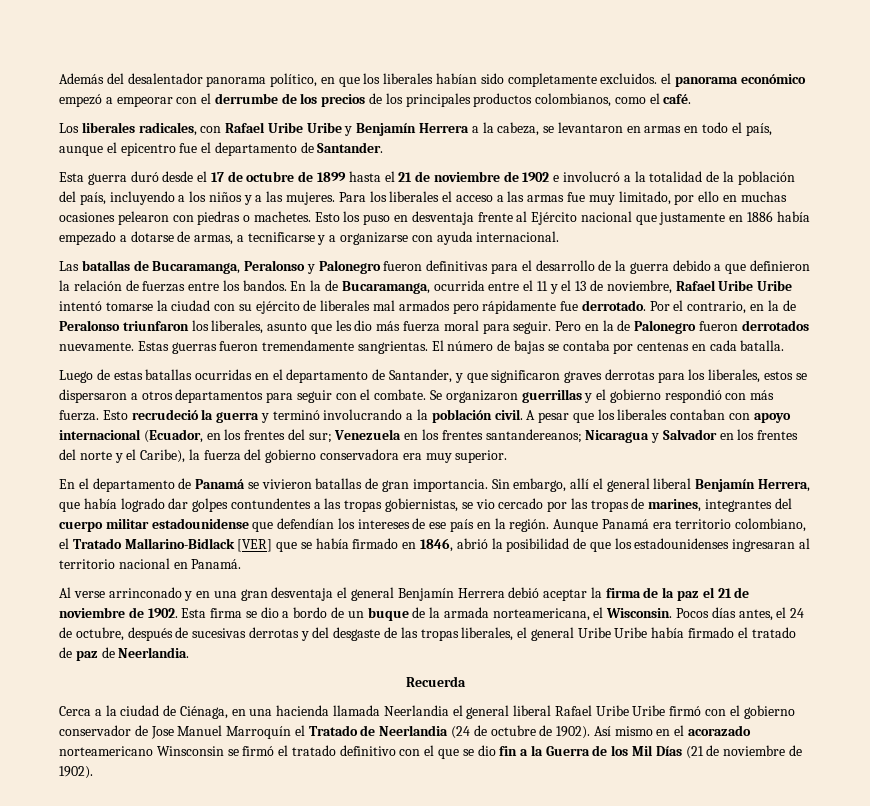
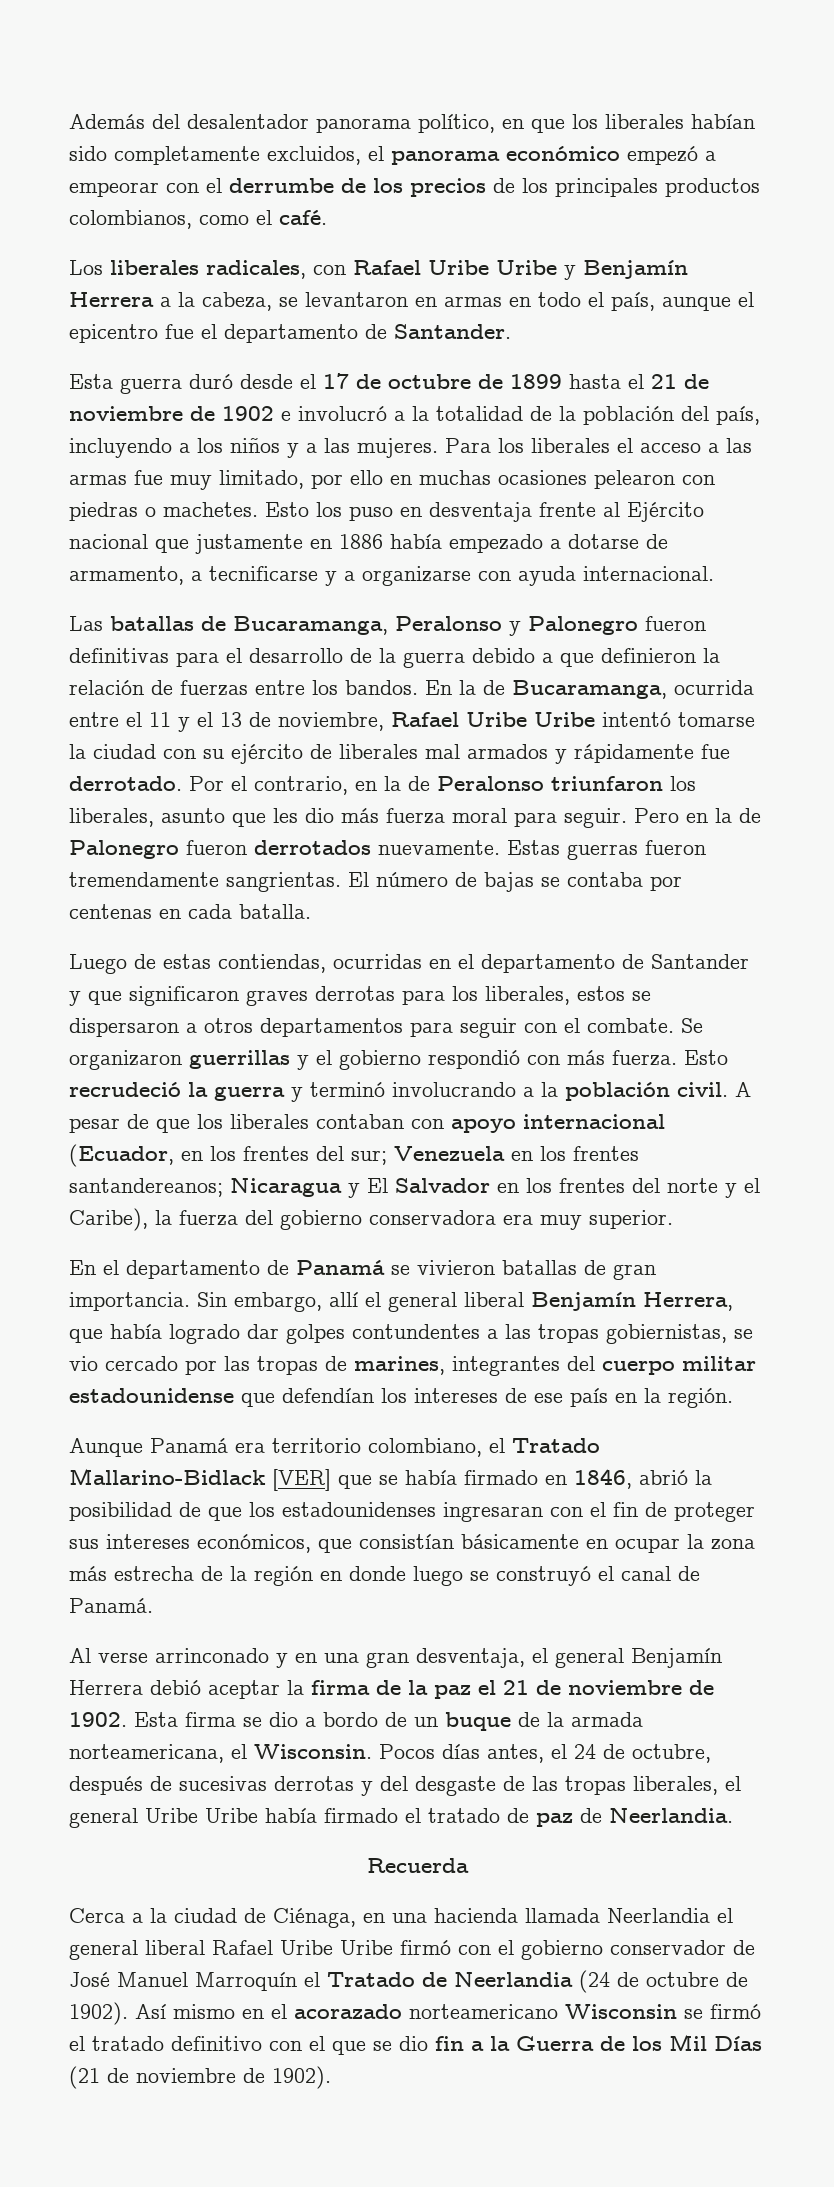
[600,73,658,84] excluidos. -> [267,146,361,165] excluidos,
[194,235,234,245] armas, -> [69,566,184,585] armamento,
[452,303,479,314] pero -> [555,749,567,764] y
[145,369,193,380] batallas -> [218,954,326,973] contiendas,
[389,369,453,383] Santander, -> [651,954,749,969] Santander
(570, 417) none -> [127,1114,149,1129] de
(660, 438) none -> [367,1178,388,1193] El
(550, 525) none -> (733, 1398) //
[799,538,811,549] [59,558,188,569] al territorio nacional en -> [550,1502,755,1522] [69,1534,755,1553] [69,1566,700,1586] con el fin de proteger sus intereses económicos, que consistían básicamente en ocupar la zona más estrecha de la región en donde luego se construyó el canal de
[271,587,334,601] desventaja -> [416,1648,525,1668] desventaja,
[150,726,174,739] Jose -> [69,1972,110,1987] José
[156,746,224,756] Winsconsin -> [565,2004,677,2019] Wisconsin

